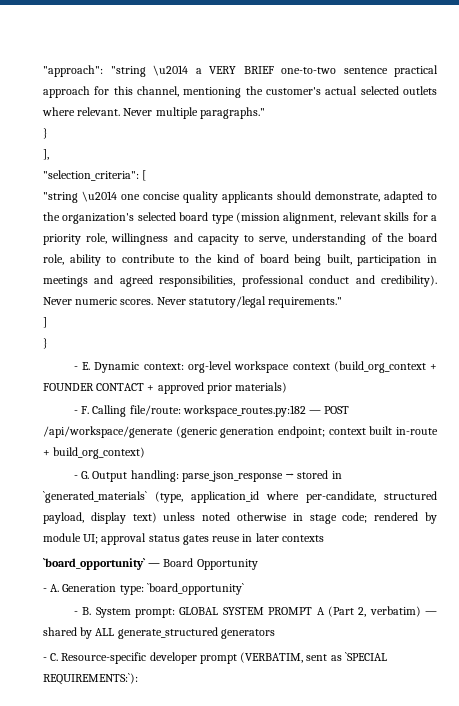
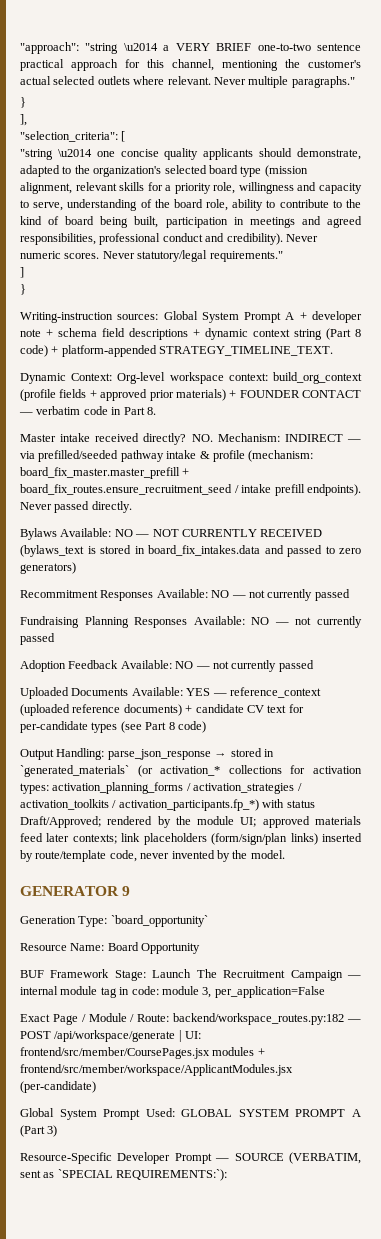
[73,361,437,373] [43,382,288,394] [73,405,350,417] [43,426,439,438] [43,447,146,459] [73,470,179,482] - E. Dynamic context: org-level workspace context (build_org_context + FOUNDER CONTACT + approved prior materials) // - F. Calling file/route: workspace_routes.py:182 — POST /api/workspace/generate (generic generation endpoint; context built in-route + build_org_context) // - G. Output handling: -> [20,311,362,323] [20,328,361,340] [20,345,334,357] [20,372,362,384] [20,389,361,401] [19,406,156,415] [20,433,361,445] [20,450,314,462] [20,467,190,479] [20,484,361,496] [20,501,132,513] [20,528,323,540] [20,545,361,557] [20,562,76,574] [20,589,350,601] [20,616,362,628] [20,633,55,645] [20,660,314,672] [20,687,321,699] [20,704,304,716] [20,721,206,733] [20,748,105,760] Writing-instruction sources: Global System Prompt A + developer note + schema field descriptions + dynamic context string (Part 8 code) + platform-appended STRATEGY_TIMELINE_TEXT. // Dynamic Context: Org-level workspace context: build_org_context (profile fields + approved prior materials) + FOUNDER CONTACT — verbatim code in Part 8. // Master intake received directly? NO. Mechanism: INDIRECT — via prefilled/seeded pathway intake & profile (mechanism: board_fix_master.master_prefill + board_fix_routes.ensure_recruitment_seed / intake prefill endpoints). Never passed directly. // Bylaws Available: NO — NOT CURRENTLY RECEIVED (bylaws_text is stored in board_fix_intakes.data and passed to zero generators) // Recommitment Responses Available: NO — not currently passed // Fundraising Planning Responses Available: NO — not currently passed // Adoption Feedback Available: NO — not currently passed // Uploaded Documents Available: YES — reference_context (uploaded reference documents) + candidate CV text for per-candidate types (see Part 8 code) // Output Handling:
[155,491,437,503] [43,512,368,524] (type, application_id where per-candidate, structured payload, display text) unless noted otherwise in stage code; -> [137,765,362,777] [20,782,302,794] [20,799,315,811] [20,816,101,828] (or activation_* collections for activation types: activation_planning_forms / activation_strategies / activation_toolkits / activation_participants.fp_*) with status Draft/Approved;
(438, 518) none -> [175,816,191,825] the
[101,533,324,545] [43,558,161,570] approval status gates reuse in later contexts // `board_opportunity` — -> [262,816,361,828] [20,833,362,845] [20,850,285,862] [20,886,131,896] [20,915,208,927] [20,943,105,951] approved materials feed later contexts; link placeholders (form/sign/plan links) inserted by route/template code, never invented by the model. // GENERATOR 9 // Generation Type: `board_opportunity` // Resource Name:
[43,583,244,595] [73,607,176,618] - A. Generation type: `board_opportunity` // - B. System prompt: -> [20,969,361,981] [20,986,325,998] [20,1013,361,1025] [20,1030,202,1042] [20,1047,265,1059] [20,1064,293,1076] [20,1081,96,1093] [20,1108,175,1120] BUF Framework Stage: Launch The Recruitment Campaign — internal module tag in code: module 3, per_application=False // Exact Page / Module / Route: backend/workspace_routes.py:182 — POST /api/workspace/generate | UI: frontend/src/member/CoursePages.jsx modules + frontend/src/member/workspace/ApplicantModules.jsx (per-candidate) // Global System Prompt Used:
[358,606,438,617] [43,627,275,639] [43,652,237,664] 2, verbatim) — shared by ALL generate_structured generators // - C. Resource-specific developer prompt -> [47,1125,58,1137] [20,1152,284,1164] 3) // Resource-Specific Developer Prompt — SOURCE

